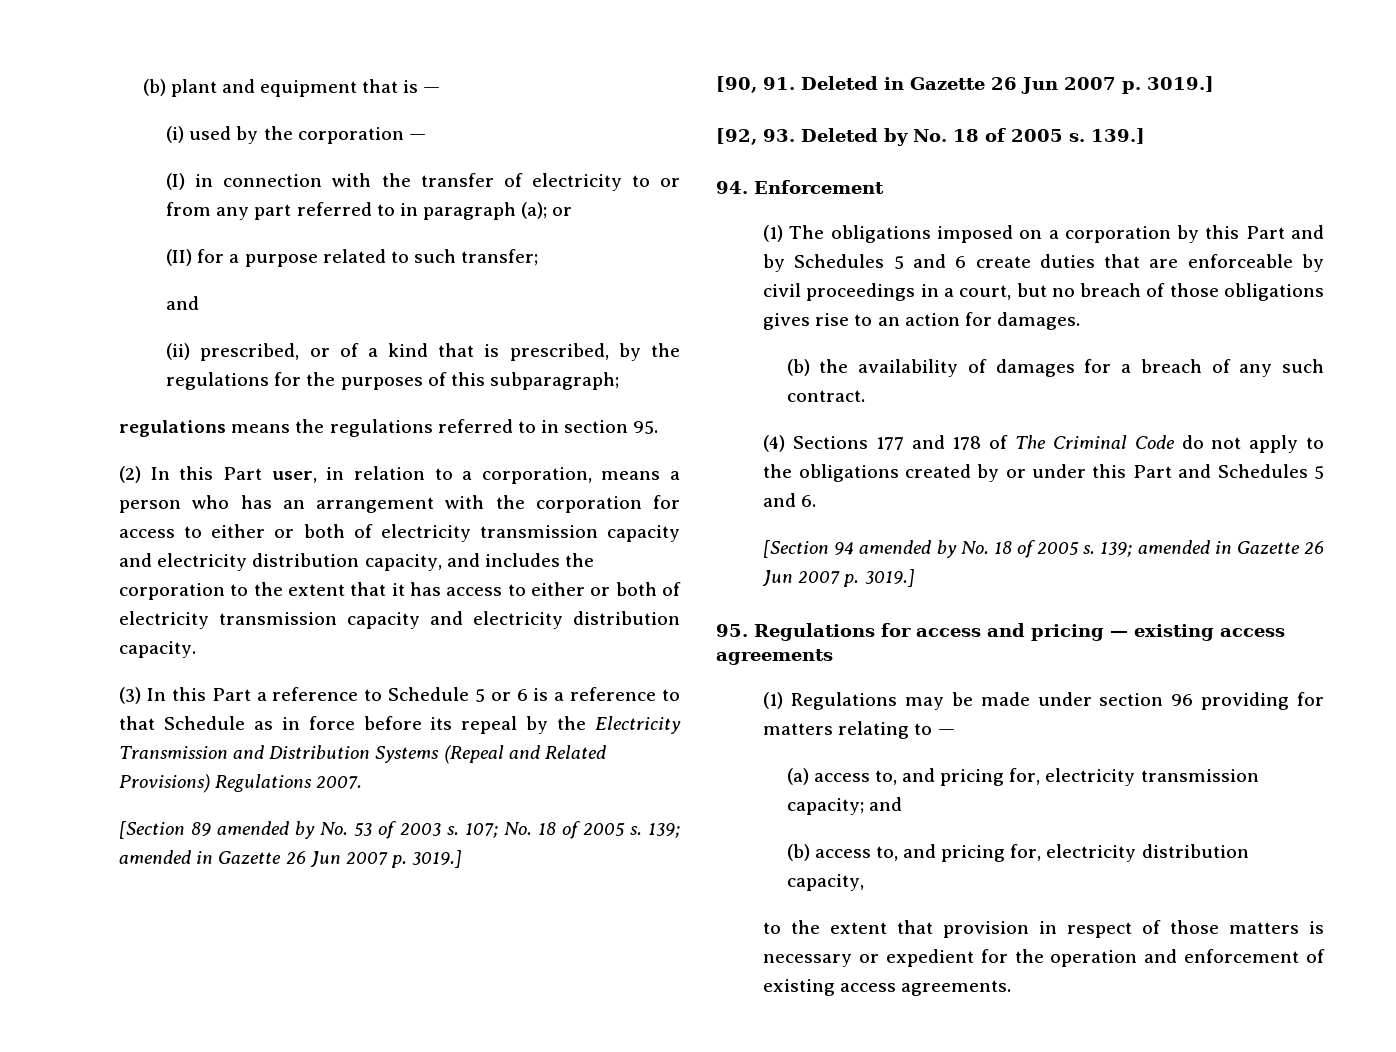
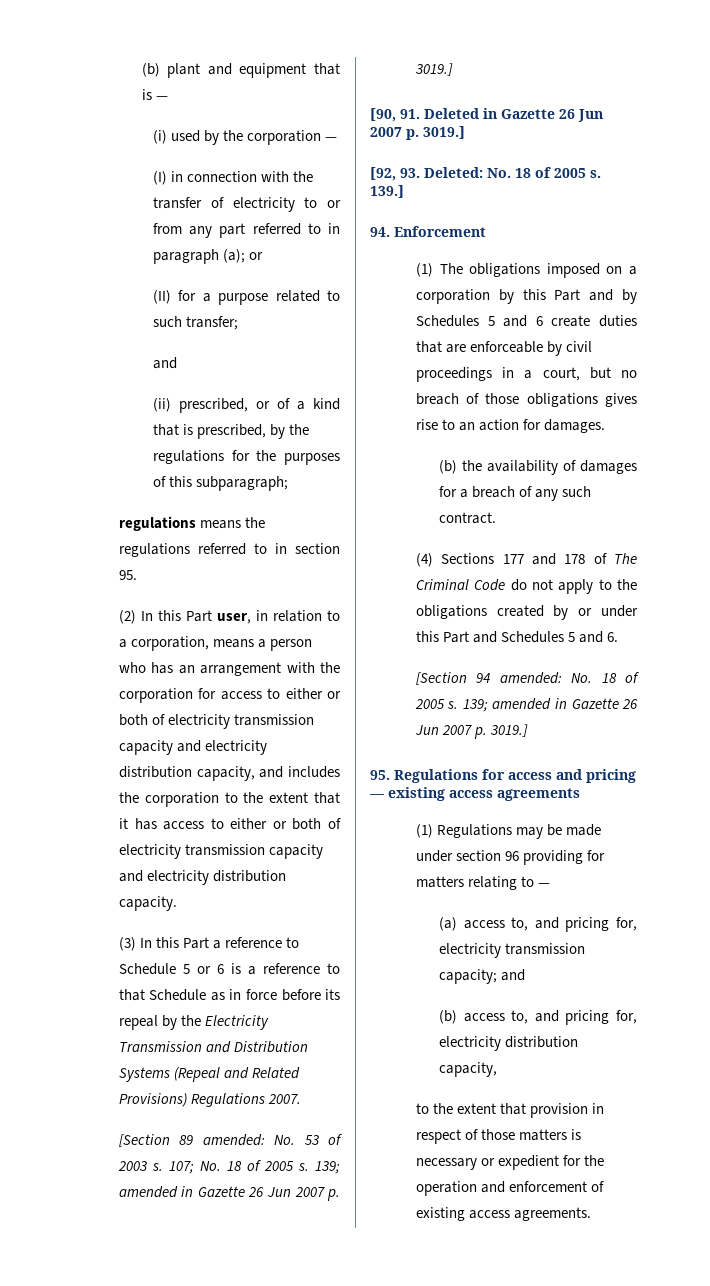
[217,821,316,839] amended by -> [202,1134,265,1146] amended:
[801,128,908,146] Deleted by -> [424,167,483,178] Deleted:
[859,540,957,558] amended by -> [499,672,562,684] amended:

